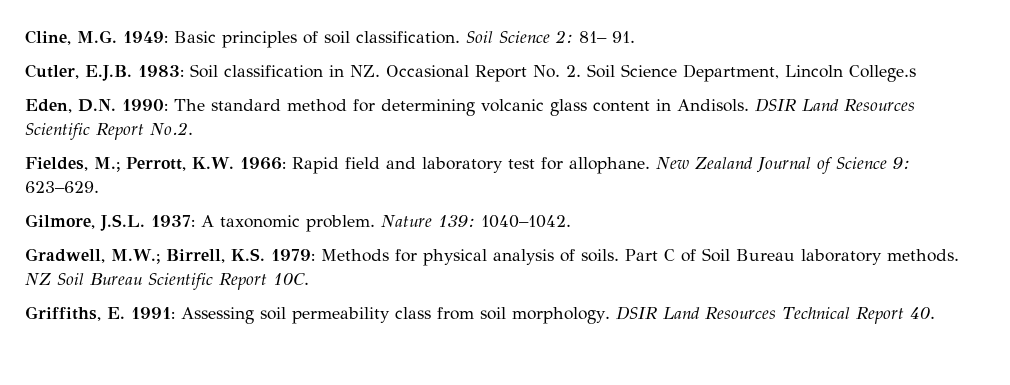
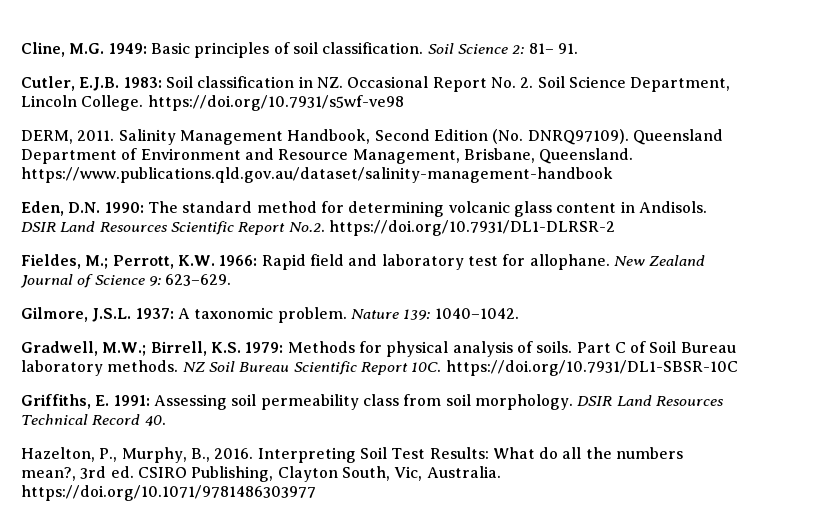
[849,65,916,82] College.s -> [81,95,404,111] [21,129,723,145] [21,148,634,164] [21,167,613,183] College. https://doi.org/10.7931/s5wf-ve98 // DERM, 2011. Salinity Management Handbook, Second Edition (No. DNRQ97109). Queensland Department of Environment and Resource Management, Brisbane, Queensland. https://www.publications.qld.gov.au/dataset/salinity-management-handbook
(193, 128) none -> [328,220,615,236] https://doi.org/10.7931/DL1-DLRSR-2
(309, 279) none -> [445,360,738,376] https://doi.org/10.7931/DL1-SBSR-10C
[855,307,904,324] Report -> [92,414,141,425] Record
(935, 313) none -> [21,447,684,463] [21,466,501,482] [21,485,316,501] // Hazelton, P., Murphy, B., 2016. Interpreting Soil Test Results: What do all the numbers mean?, 3rd ed. CSIRO Publishing, Clayton South, Vic, Australia. https://doi.org/10.1071/9781486303977

